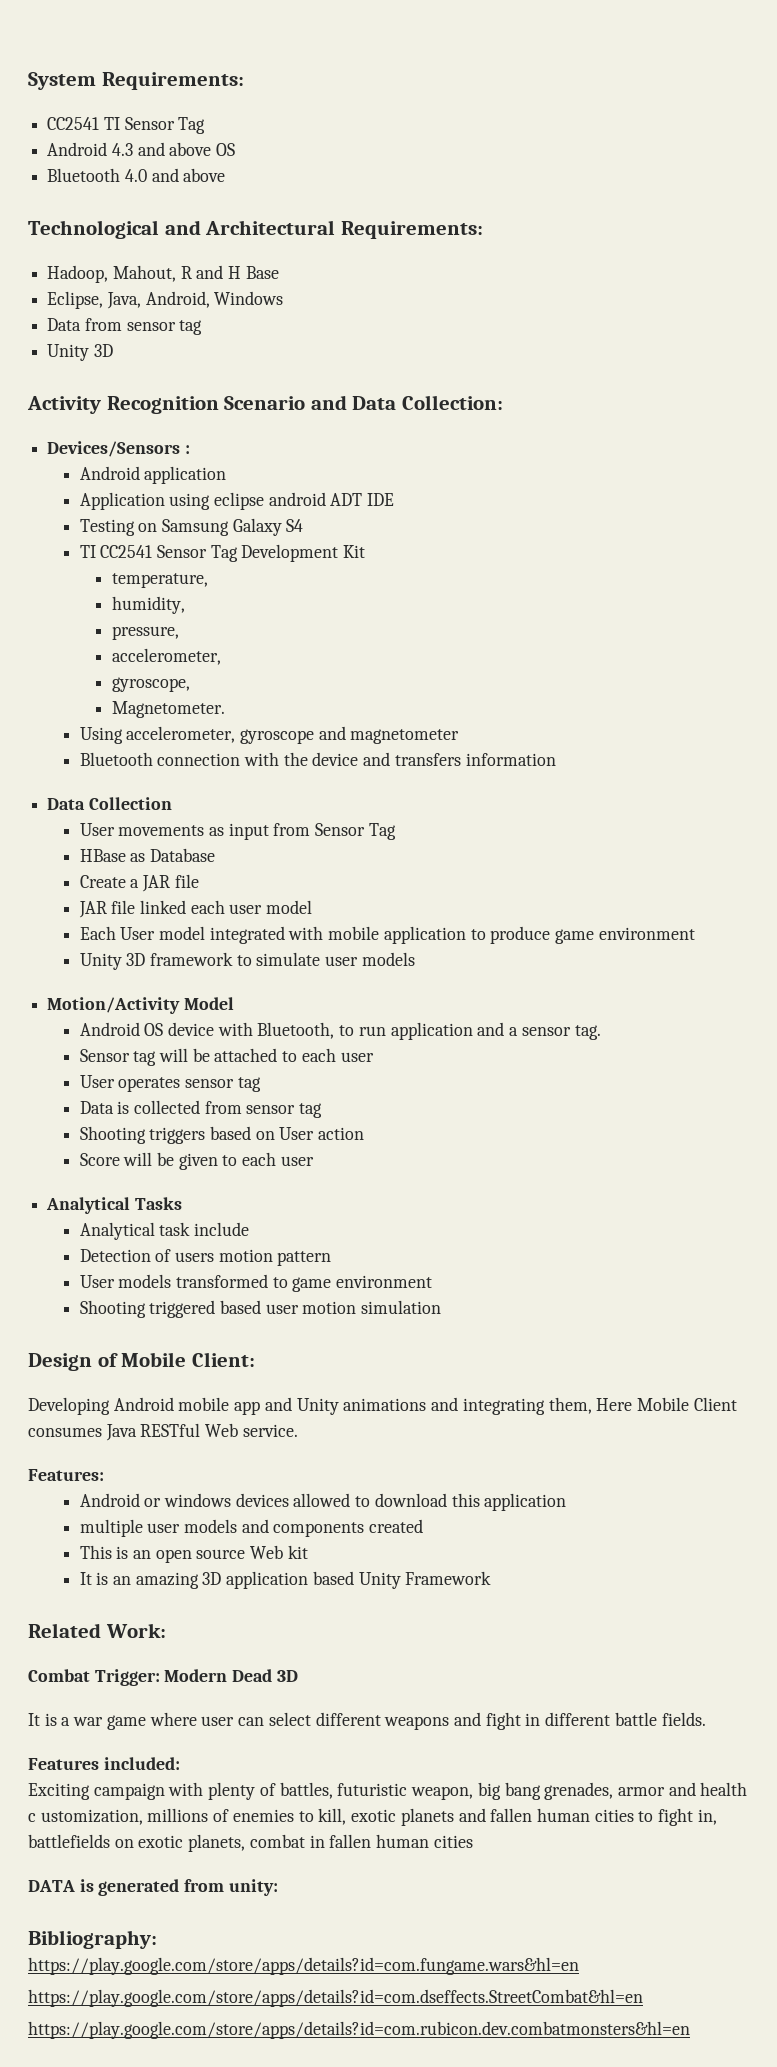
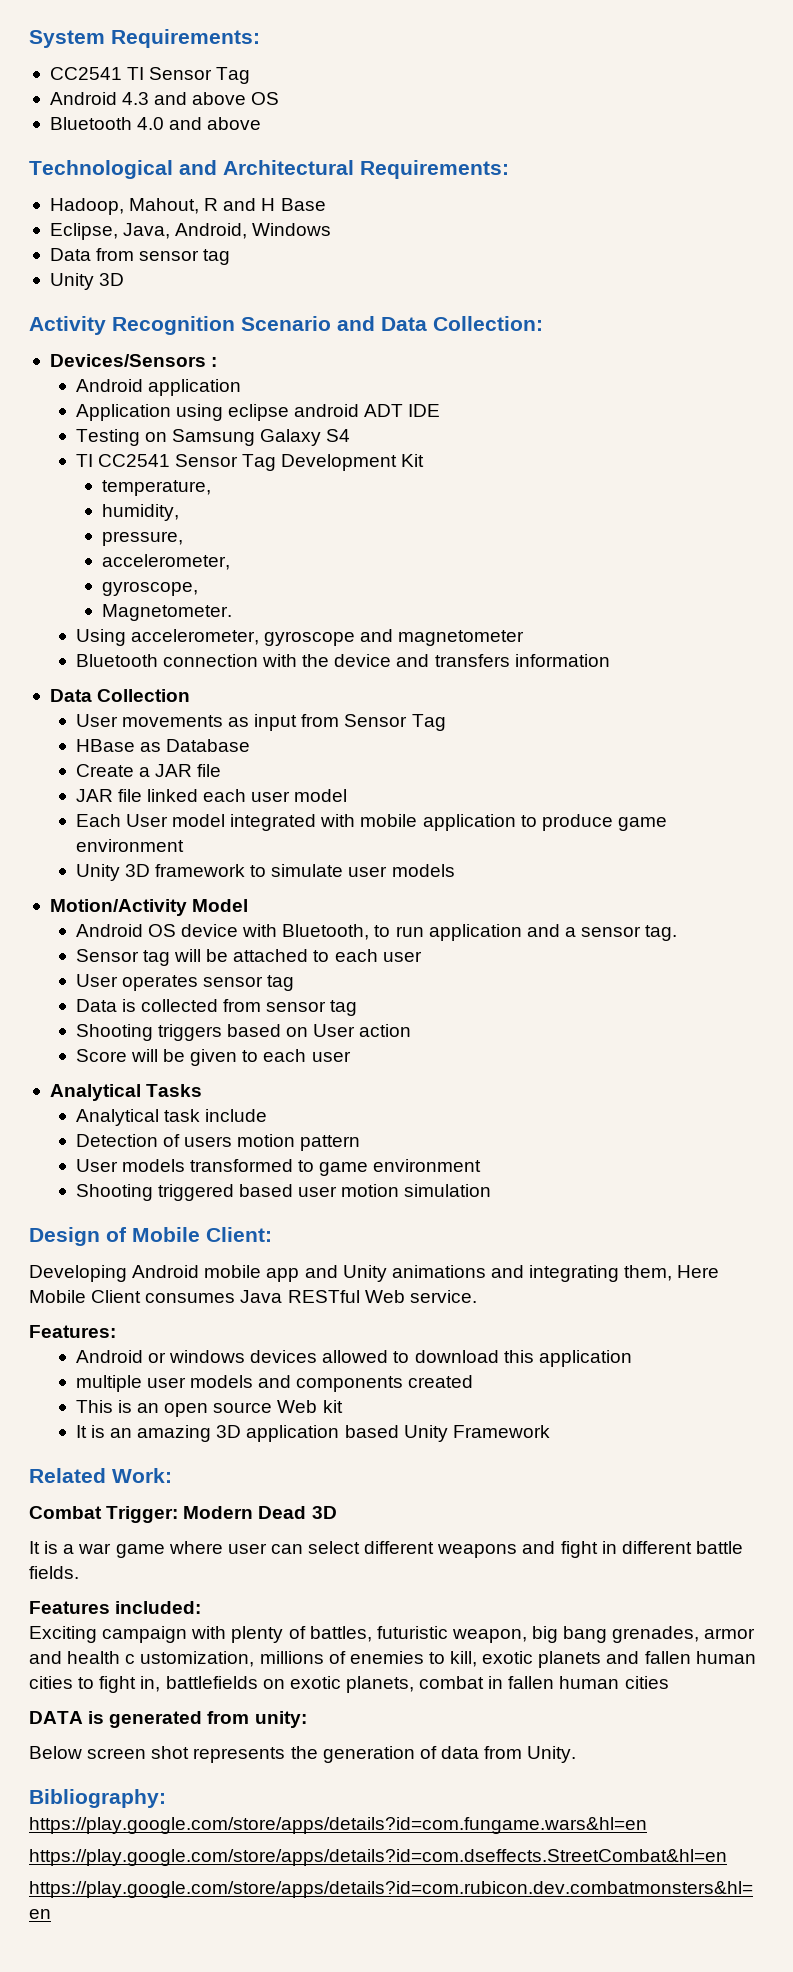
(278, 1887) none -> [29,1746,577,1763] // Below screen shot represents the generation of data from Unity.

